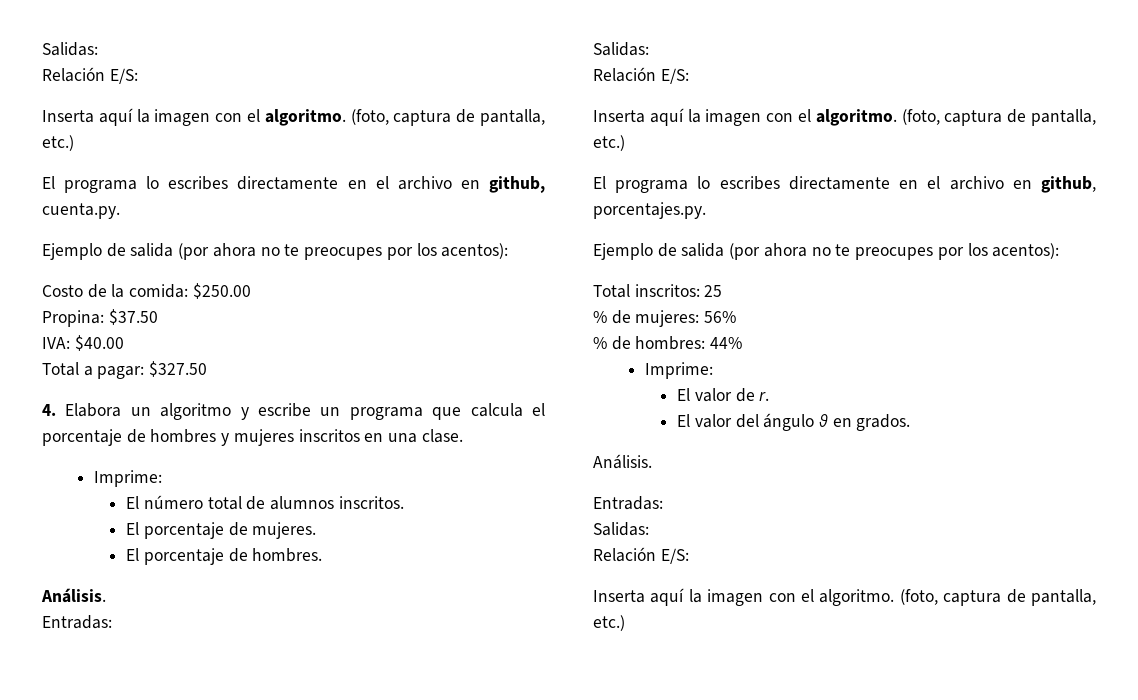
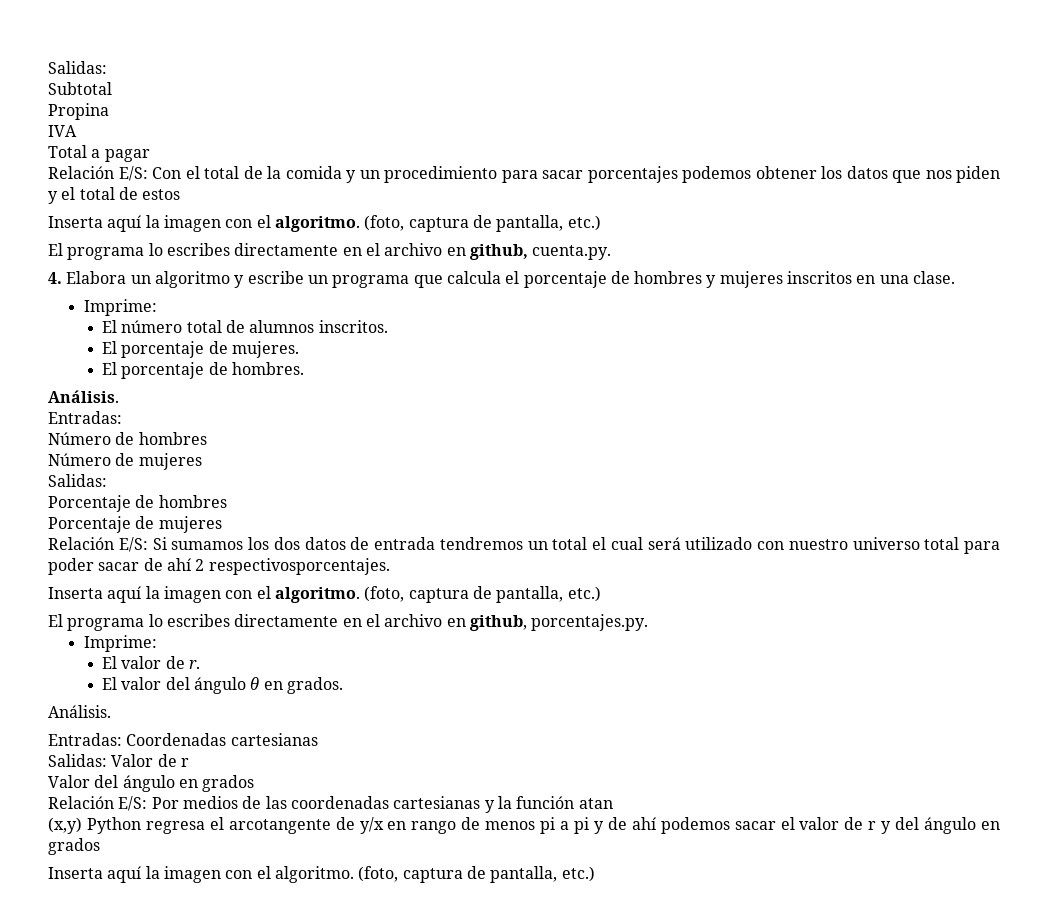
[42,42,98,56] [42,67,138,84] Salidas: // Relación E/S: -> [48,61,107,74] [48,82,112,95] [48,103,109,120] [48,125,77,137] [48,145,150,162] [48,166,1000,183] [48,187,181,204] Salidas: // Subtotal // Propina // IVA // Total a pagar // Relación E/S: Con el total de la comida y un procedimiento para sacar porcentajes podemos obtener los datos que nos piden y el total de estos
[42,243,509,260] [42,283,251,299] [42,309,158,327] [42,335,124,351] [42,361,208,379] // Ejemplo de salida (por ahora no te preocupes por los acentos): // Costo de la comida: $250.00 // Propina: $37.50 // IVA: $40.00 // Total a pagar: $327.50 -> (612, 252) none
[593,42,649,56] [593,67,689,84] Salidas: // Relación E/S: -> [48,432,207,445] [48,453,202,470] [48,474,107,487] [48,495,227,512] [48,516,222,533] [48,537,1000,554] [48,558,390,575] Número de hombres // Número de mujeres // Salidas: // Porcentaje de hombres // Porcentaje de mujeres // Relación E/S: Si sumamos los dos datos de entrada tendremos un total el cual será utilizado con nuestro universo total para poder sacar de ahí 2 respectivosporcentajes.
[593,243,1060,260] [593,284,723,298] [593,310,737,327] [593,336,743,350] // Ejemplo de salida (por ahora no te preocupes por los acentos): // Total inscritos: 25 // % de mujeres: 56% // % de hombres: 44% -> (649, 622) none
[593,522,649,536] [593,547,689,564] // Salidas: // Relación E/S: -> [126,733,318,746] [48,754,189,767] [48,775,255,792] [48,796,613,813] [48,817,1000,834] [48,838,100,855] Coordenadas cartesianas // Salidas: Valor de r // Valor del ángulo en grados // Relación E/S: Por medios de las coordenadas cartesianas y la función atan // (x,y) Python regresa el arcotangente de y/x en rango de menos pi a pi y de ahí podemos sacar el valor de r y del ángulo en grados

